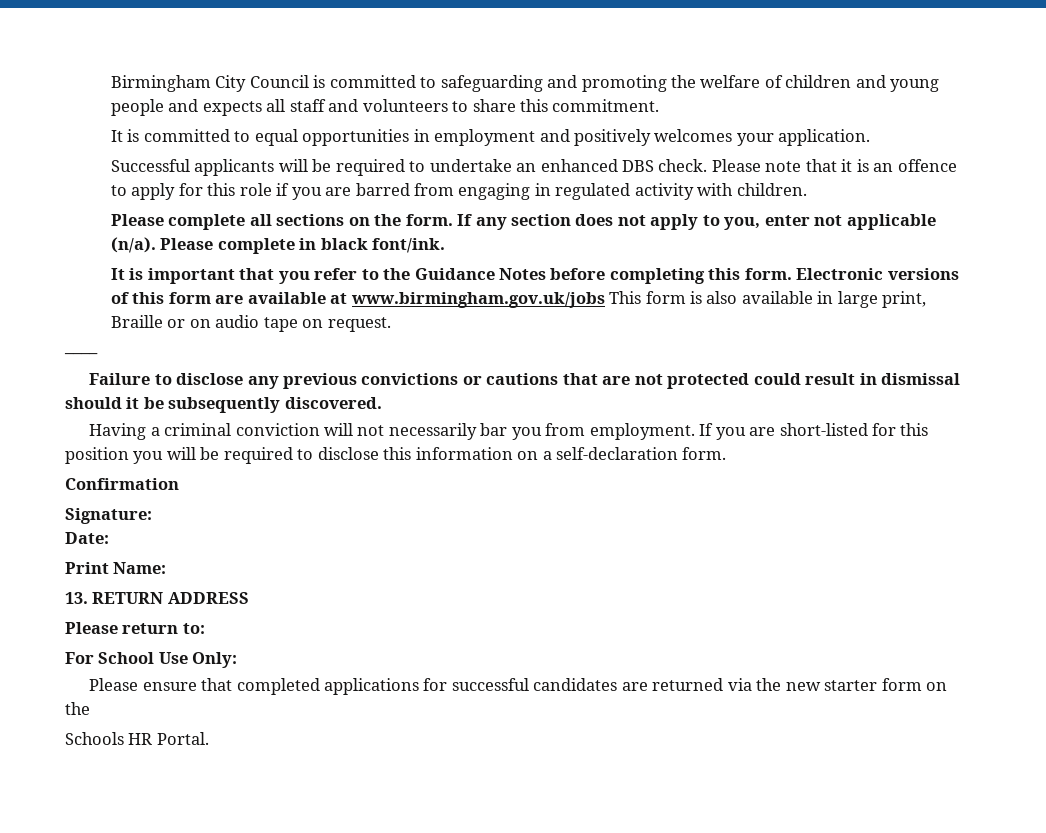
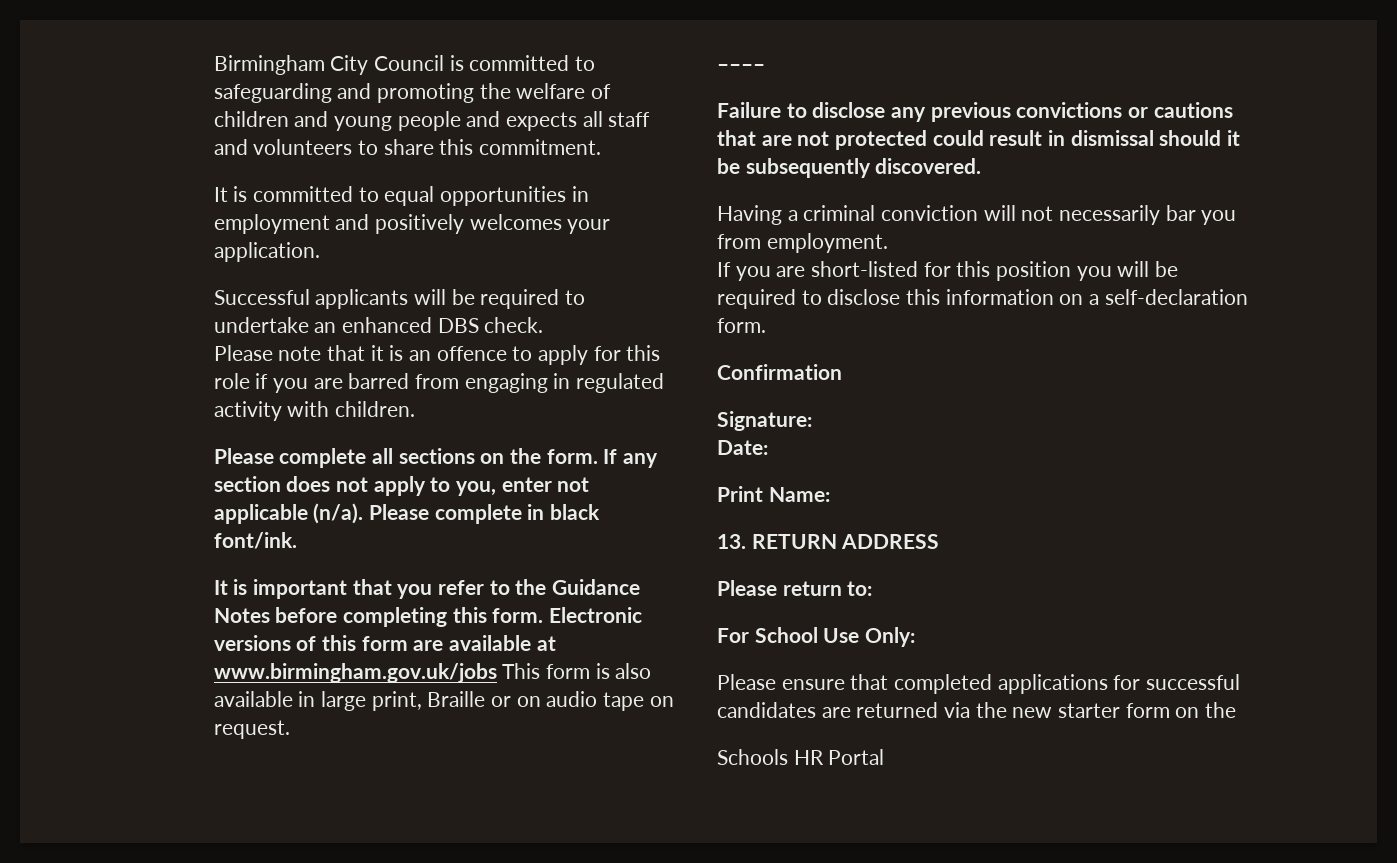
(708, 165) none -> (544, 325) //
(695, 431) none -> (888, 243) //
[156,732,209,745] Portal. -> [828,749,885,765] Portal

